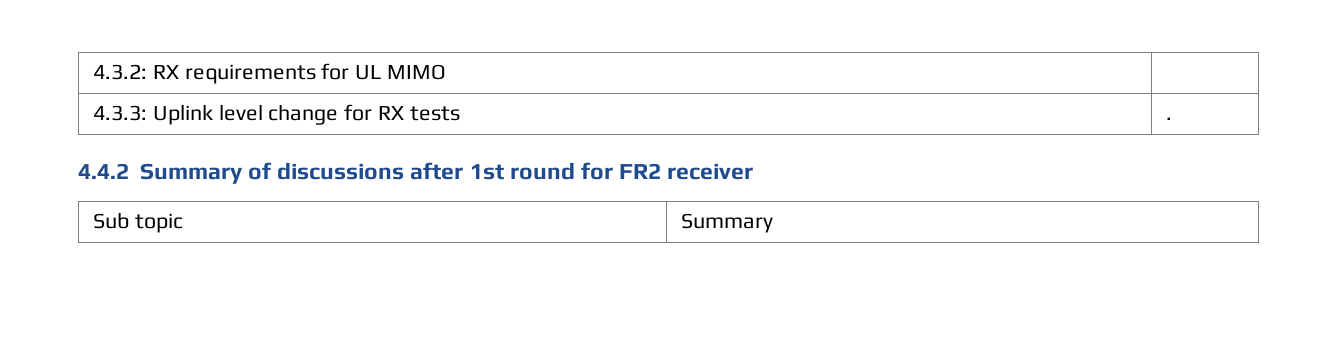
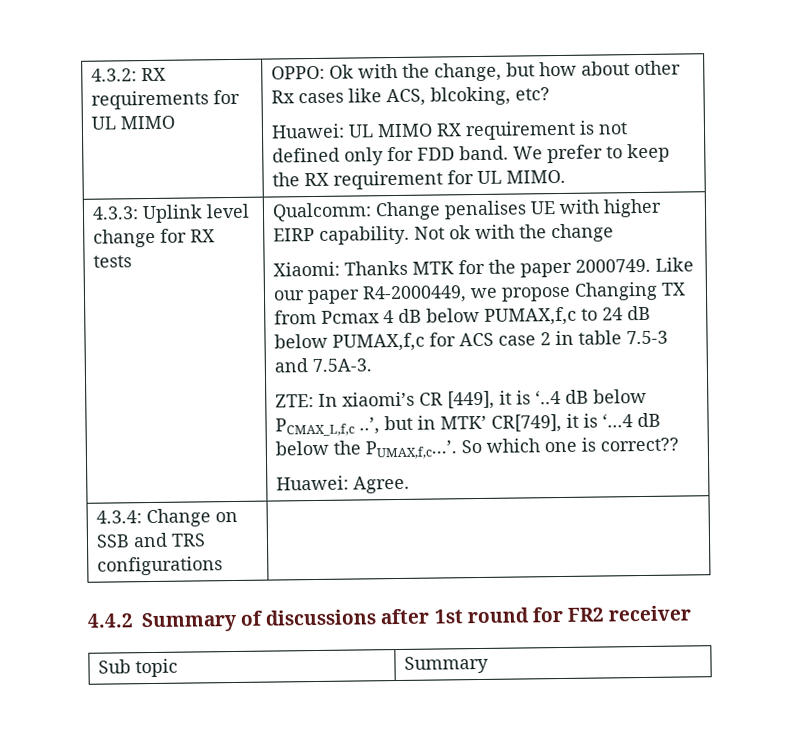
(446, 72) none -> [270,60,681,82] [270,86,550,107] [270,120,628,141] [271,143,670,166] [271,169,566,190] OPPO: Ok with the change, but how about other Rx cases like ACS, blcoking, etc? // Huawei: UL MIMO RX requirement is not defined only for FDD band. We prefer to keep the RX requirement for UL MIMO.
[1165,117,1172,120] . -> [271,198,662,222] [272,223,614,245] [272,257,694,278] [272,281,686,305] [273,305,651,326] [273,330,668,352] [273,358,372,373] [274,388,647,410] [274,412,661,437] [274,437,679,460] [275,475,410,494] [95,508,238,528] [95,532,206,548] [96,556,223,576] Qualcomm: Change penalises UE with higher EIRP capability. Not ok with the change // Xiaomi: Thanks MTK for the paper 2000749. Like our paper R4-2000449, we propose Changing TX from Pcmax 4 dB below PUMAX,f,c to 24 dB below PUMAX,f,c for ACS case 2 in table 7.5-3 and 7.5A-3. // ZTE: In xiaomi’s CR [449], it is ‘..4 dB below PCMAX_L,f,c ..’, but in MTK’ CR[749], it is ‘...4 dB below the PUMAX,f,c...’. So which one is correct?? // Huawei: Agree. // 4.3.4: Change on SSB and TRS configurations |

